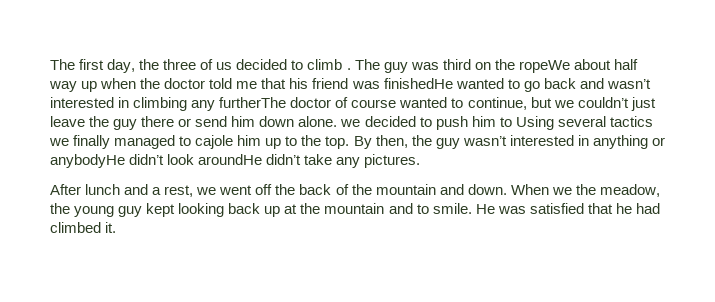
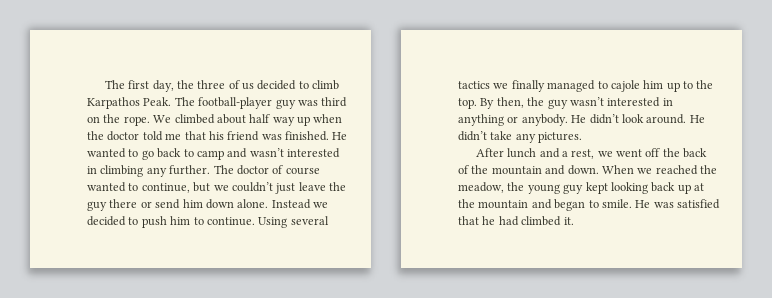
[346,59,380,70] . The -> [87,97,273,109] Karpathos Peak. The football-player
[518,60,570,73] ropeWe -> [123,114,215,126] rope. We climbed
[383,78,453,89] finishedHe -> [285,131,348,141] finished. He
(576, 83) none -> [183,149,224,160] to camp
[219,97,287,108] furtherThe -> [169,165,234,175] further. The
(338, 121) none -> [271,199,311,209] Instead
(512, 122) none -> [206,217,255,226] continue.
[50,154,263,168] anybodyHe didn’t look aroundHe -> [521,114,705,126] anybody. He didn’t look around. He
(572, 191) none -> [655,165,698,175] reached
(413, 208) none -> [554,199,586,211] began

